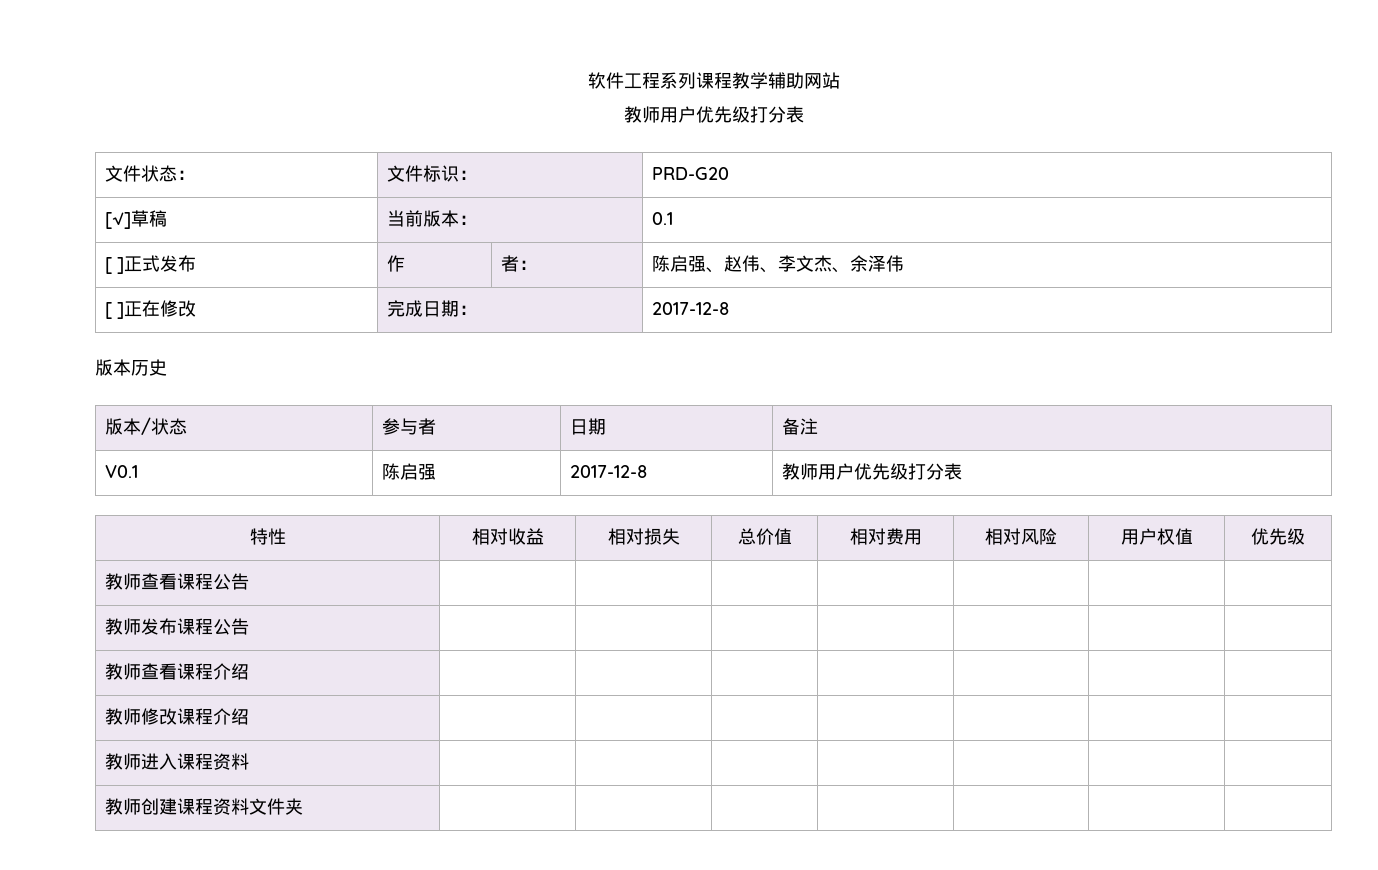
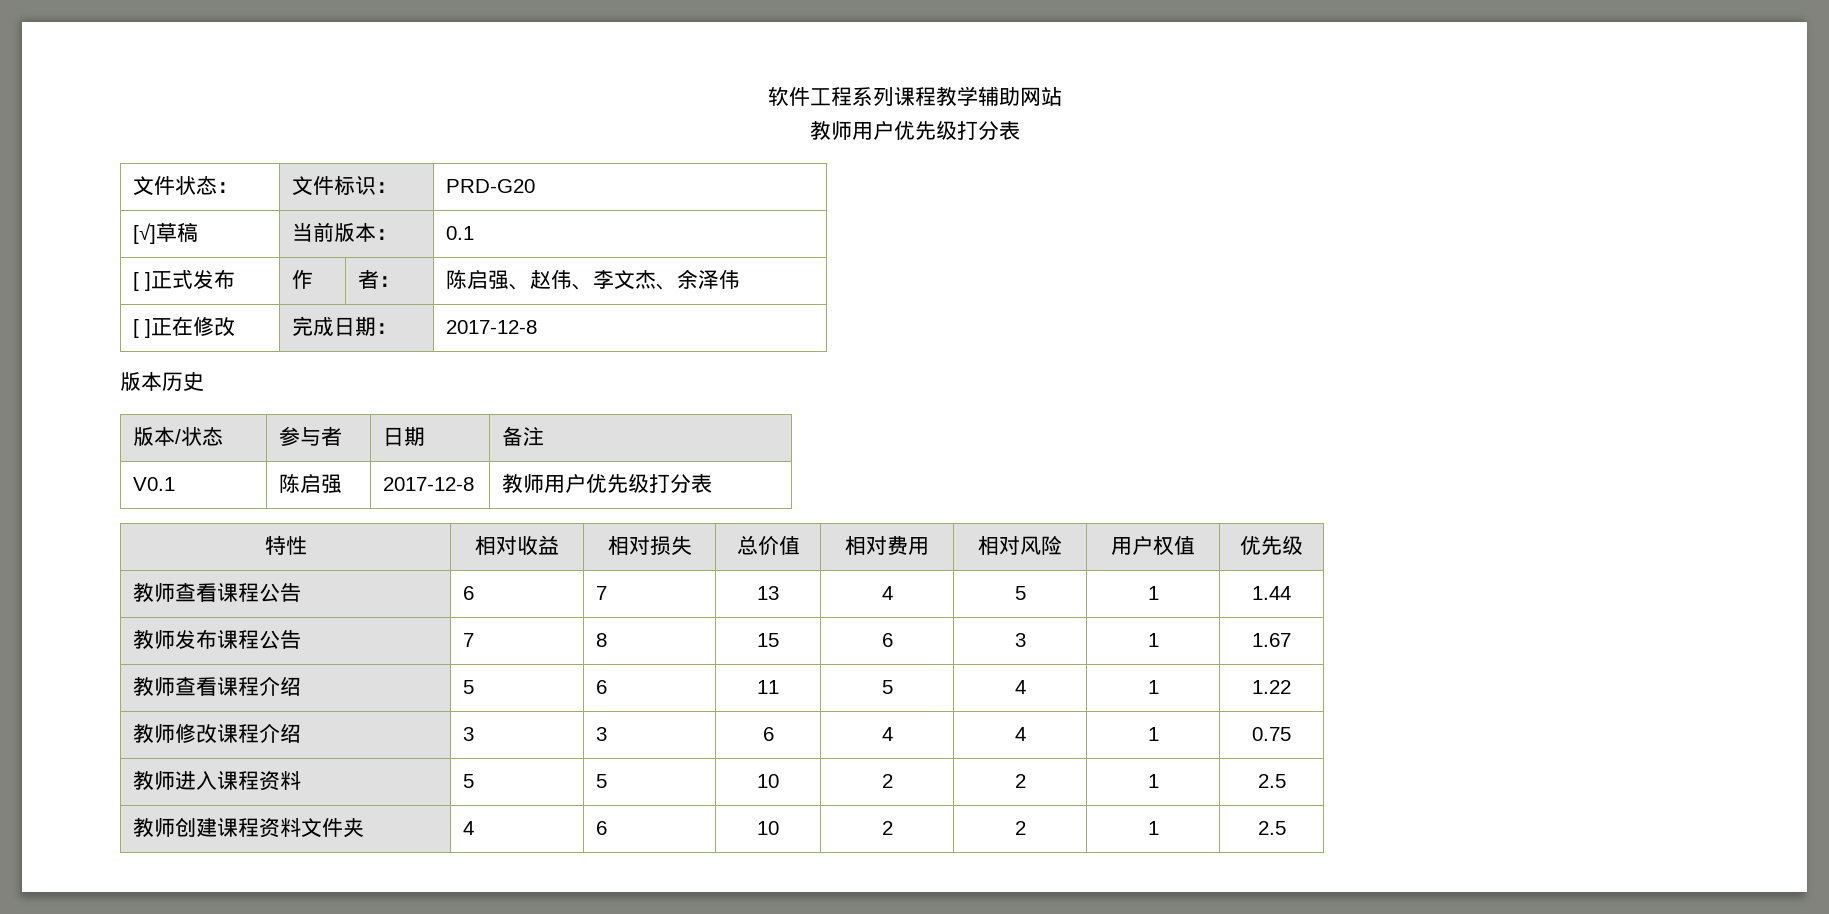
[104,618,249,635] [104,663,249,680] [104,708,249,725] [104,753,249,770] | | | | | | // 教师发布课程公告 | | | | | | | // 教师查看课程介绍 | | | | | | | // 教师修改课程介绍 | | | | | | | // 教师进入课程资料 | | | | | | | -> [463,586,475,600] [596,586,608,600] [757,586,779,600] [881,586,893,600] [1014,586,1026,600] [1147,586,1159,600] [1252,586,1291,600] [133,629,302,649] [463,633,475,647] [596,633,608,647] [757,633,779,647] [881,633,893,647] [1014,633,1026,647] [1147,633,1159,647] [1252,633,1291,647] [133,676,302,696] [463,680,475,694] [596,680,608,694] [757,680,779,694] [881,680,893,694] [1014,680,1026,694] [1147,680,1159,694] [1252,680,1291,694] [133,723,302,743] [463,727,475,741] [596,727,608,741] [762,727,774,741] [881,727,893,741] [1014,727,1026,741] [1147,727,1159,741] [1252,727,1291,741] [133,770,302,791] [463,774,475,788] [596,774,608,788] [757,774,779,788] [881,774,893,788] [1014,774,1026,788] [1147,774,1159,788] [1257,774,1286,788] 6 | 7 | 13 | 4 | 5 | 1 | 1.44 // 教师发布课程公告 | 7 | 8 | 15 | 6 | 3 | 1 | 1.67 // 教师查看课程介绍 | 5 | 6 | 11 | 5 | 4 | 1 | 1.22 // 教师修改课程介绍 | 3 | 3 | 6 | 4 | 4 | 1 | 0.75 // 教师进入课程资料 | 5 | 5 | 10 | 2 | 2 | 1 | 2.5
(303, 806) | | | | | | -> [463,821,475,835] [596,821,608,835] [757,821,779,835] [881,821,893,835] [1014,821,1026,835] [1147,821,1159,835] [1257,821,1286,835] 4 | 6 | 10 | 2 | 2 | 1 | 2.5

